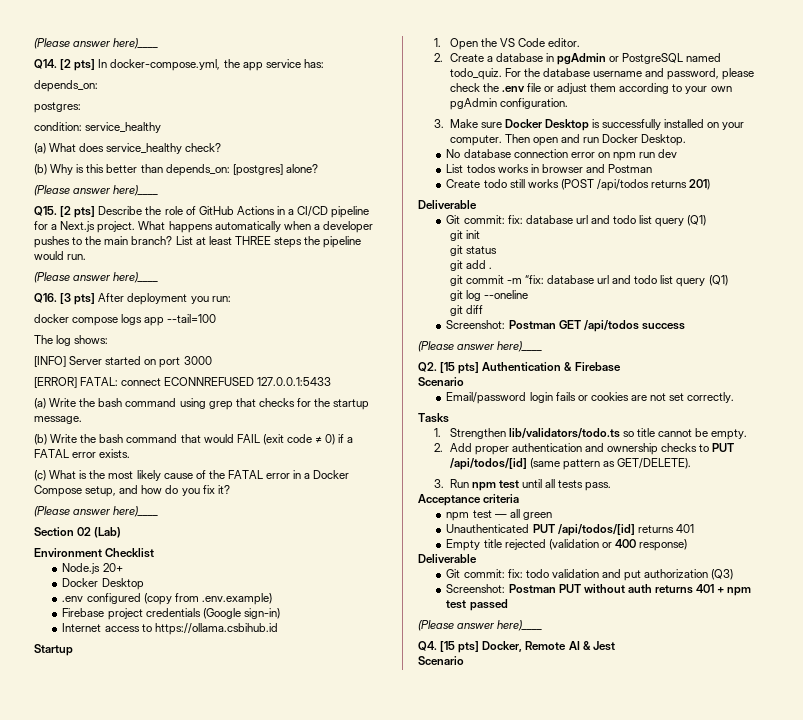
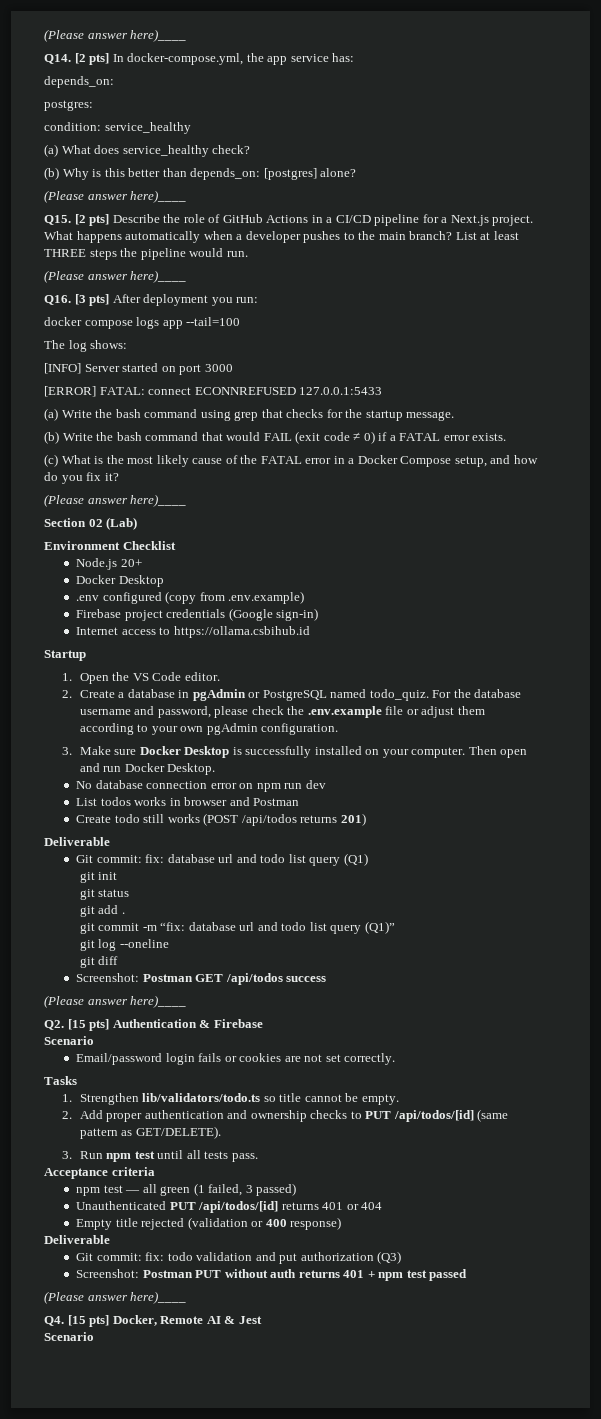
[501,86,525,92] .env -> [307,706,382,718] .env.example
[708,275,728,286] (Q1) -> [364,921,395,934] (Q1)”
(552, 516) none -> [193,1183,297,1196] (1 failed, 3 passed)
(694, 528) none -> [346,1202,383,1210] or 404

